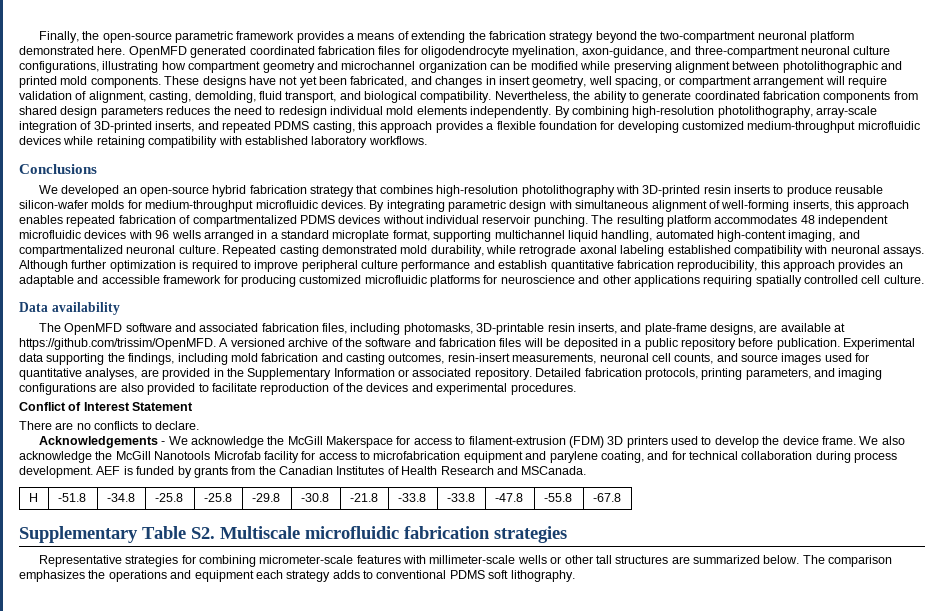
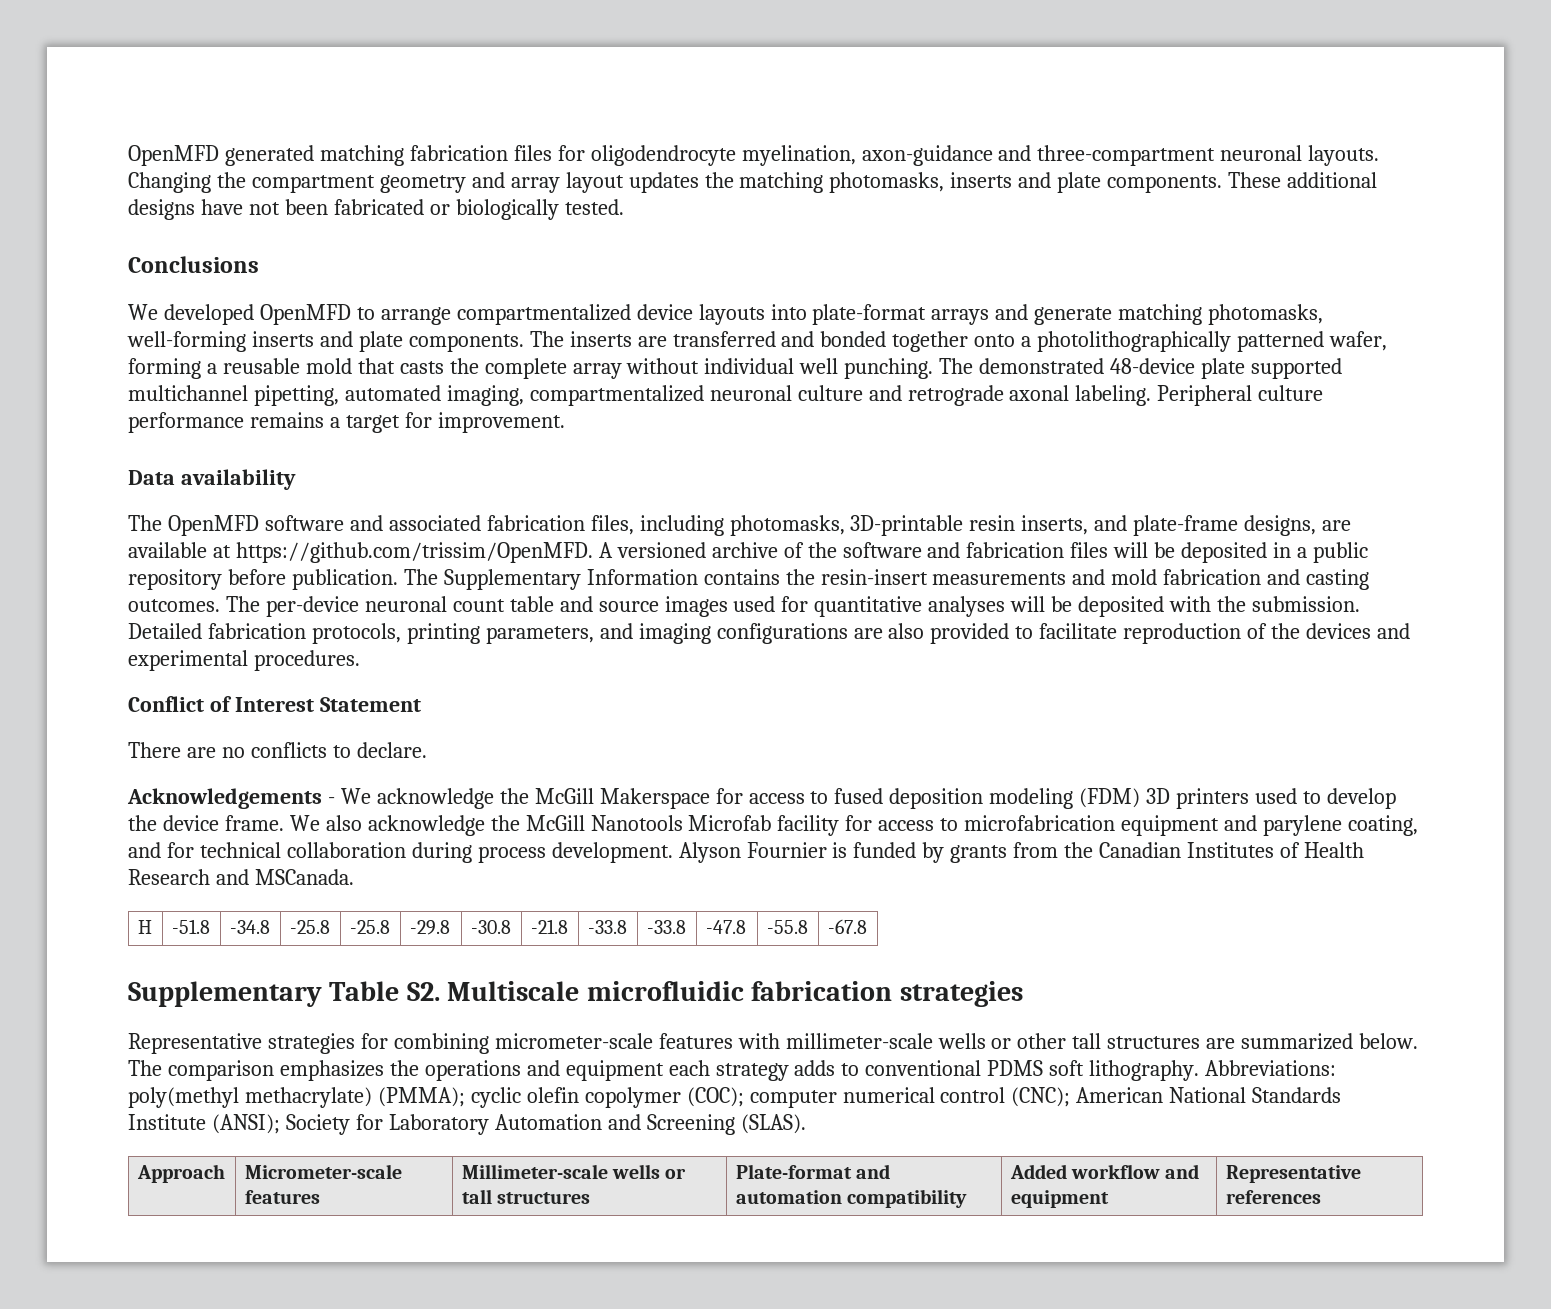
[38,31,855,43] [19,46,126,55] Finally, the open-source parametric framework provides a means of extending the fabrication strategy beyond the two-compartment neuronal platform demonstrated here. -> (128, 155) none
[249,46,315,55] coordinated -> [319,145,404,166] matching
[581,46,667,58] axon-guidance, -> [861,145,993,166] axon-guidance
[853,46,891,55] [19,61,902,73] [19,76,88,88] culture configurations, illustrating how compartment geometry and microchannel organization can be modified while preserving alignment between photolithographic and printed mold -> [1308,145,1380,166] [128,172,1102,193] layouts. Changing the compartment geometry and array layout updates the matching photomasks, inserts and plate
(200, 80) none -> [1287,172,1378,188] additional
[299,76,887,88] [19,91,918,103] [19,106,877,118] [19,121,920,133] [19,136,427,148] [19,164,97,174] [38,185,884,197] [19,200,910,212] [19,215,381,227] yet been fabricated, and changes in insert geometry, well spacing, or compartment arrangement will require validation of alignment, casting, demolding, fluid transport, and biological compatibility. Nevertheless, the ability to generate coordinated fabrication components from shared design parameters reduces the need to redesign individual mold elements independently. By combining high-resolution photolithography, array-scale integration of 3D-printed inserts, and repeated PDMS casting, this approach provides a flexible foundation for developing customized medium-throughput microfluidic devices while retaining compatibility with established laboratory workflows. // Conclusions // We developed an open-source hybrid fabrication strategy that combines high-resolution photolithography with 3D-printed resin inserts to produce reusable silicon-wafer molds for medium-throughput microfluidic devices. By integrating parametric design with simultaneous alignment of well-forming inserts, this approach enables repeated fabrication of compartmentalized PDMS devices -> [284,199,624,220] [128,256,259,273] [128,304,1324,325] [127,331,1388,352] [128,358,622,379] been fabricated or biologically tested. // Conclusions // We developed OpenMFD to arrange compartmentalized device layouts into plate-format arrays and generate matching photomasks, well-forming inserts and plate components. The inserts are transferred and bonded together onto a photolithographically patterned wafer, forming a reusable mold that casts the complete array
[482,215,531,224] reservoir -> [799,358,839,374] well
[616,215,888,227] [19,230,860,242] [19,245,924,257] [19,260,903,272] [19,275,924,287] resulting platform accommodates 48 independent microfluidic devices with 96 wells arranged in a standard microplate format, supporting multichannel liquid handling, automated high-content imaging, and compartmentalized neuronal culture. Repeated casting demonstrated mold durability, while retrograde axonal labeling established compatibility with neuronal assays. Although further optimization is required to improve peripheral culture performance and establish quantitative fabrication reproducibility, this approach provides an adaptable and accessible framework for producing customized microfluidic platforms for neuroscience and other applications requiring spatially controlled cell culture. -> [979,358,1342,379] [128,385,1324,406] [128,412,565,433] demonstrated 48-device plate supported multichannel pipetting, automated imaging, compartmentalized neuronal culture and retrograde axonal labeling. Peripheral culture performance remains a target for improvement.
[843,338,916,350] [19,353,714,365] Experimental data supporting the findings, including mold fabrication and casting outcomes, resin-insert measurements, neuronal cell counts, -> [403,569,1370,590] [128,596,554,617] The Supplementary Information contains the resin-insert measurements and mold fabrication and casting outcomes. The per-device neuronal count table
[85,368,532,380] analyses, are provided in the Supplementary Information or associated repository. -> [928,596,1360,617] analyses will be deposited with the submission.
[468,436,566,445] filament-extrusion -> [834,788,1074,809] fused deposition modeling
[96,466,121,475] AEF -> [678,842,827,863] Alyson Fournier
(575, 576) none -> [1205,1060,1337,1076] [128,1087,1342,1108] [128,1114,806,1135] [136,1164,225,1183] [244,1164,402,1179] [244,1190,320,1204] [461,1164,687,1179] [461,1189,590,1204] [735,1164,890,1179] [735,1189,967,1208] [1009,1164,1200,1179] [1010,1190,1109,1208] [1225,1165,1361,1183] [1225,1190,1321,1204] Abbreviations: poly(methyl methacrylate) (PMMA); cyclic olefin copolymer (COC); computer numerical control (CNC); American National Standards Institute (ANSI); Society for Laboratory Automation and Screening (SLAS). // Approach | Micrometer-scale features | Millimeter-scale wells or tall structures | Plate-format and automation compatibility | Added workflow and equipment | Representative references

